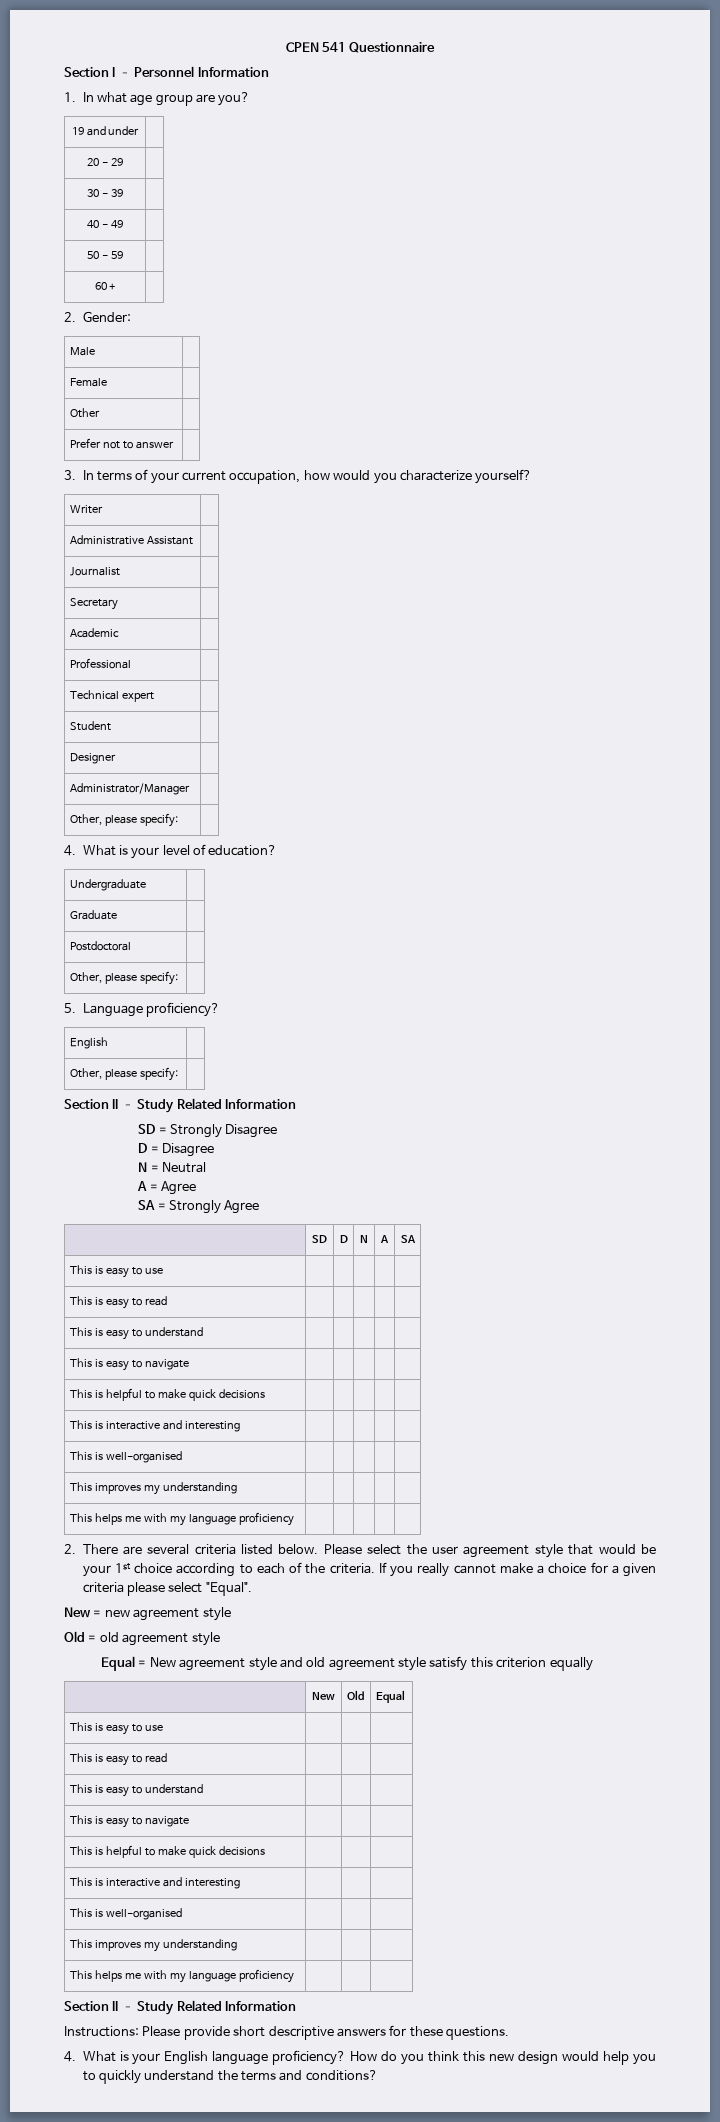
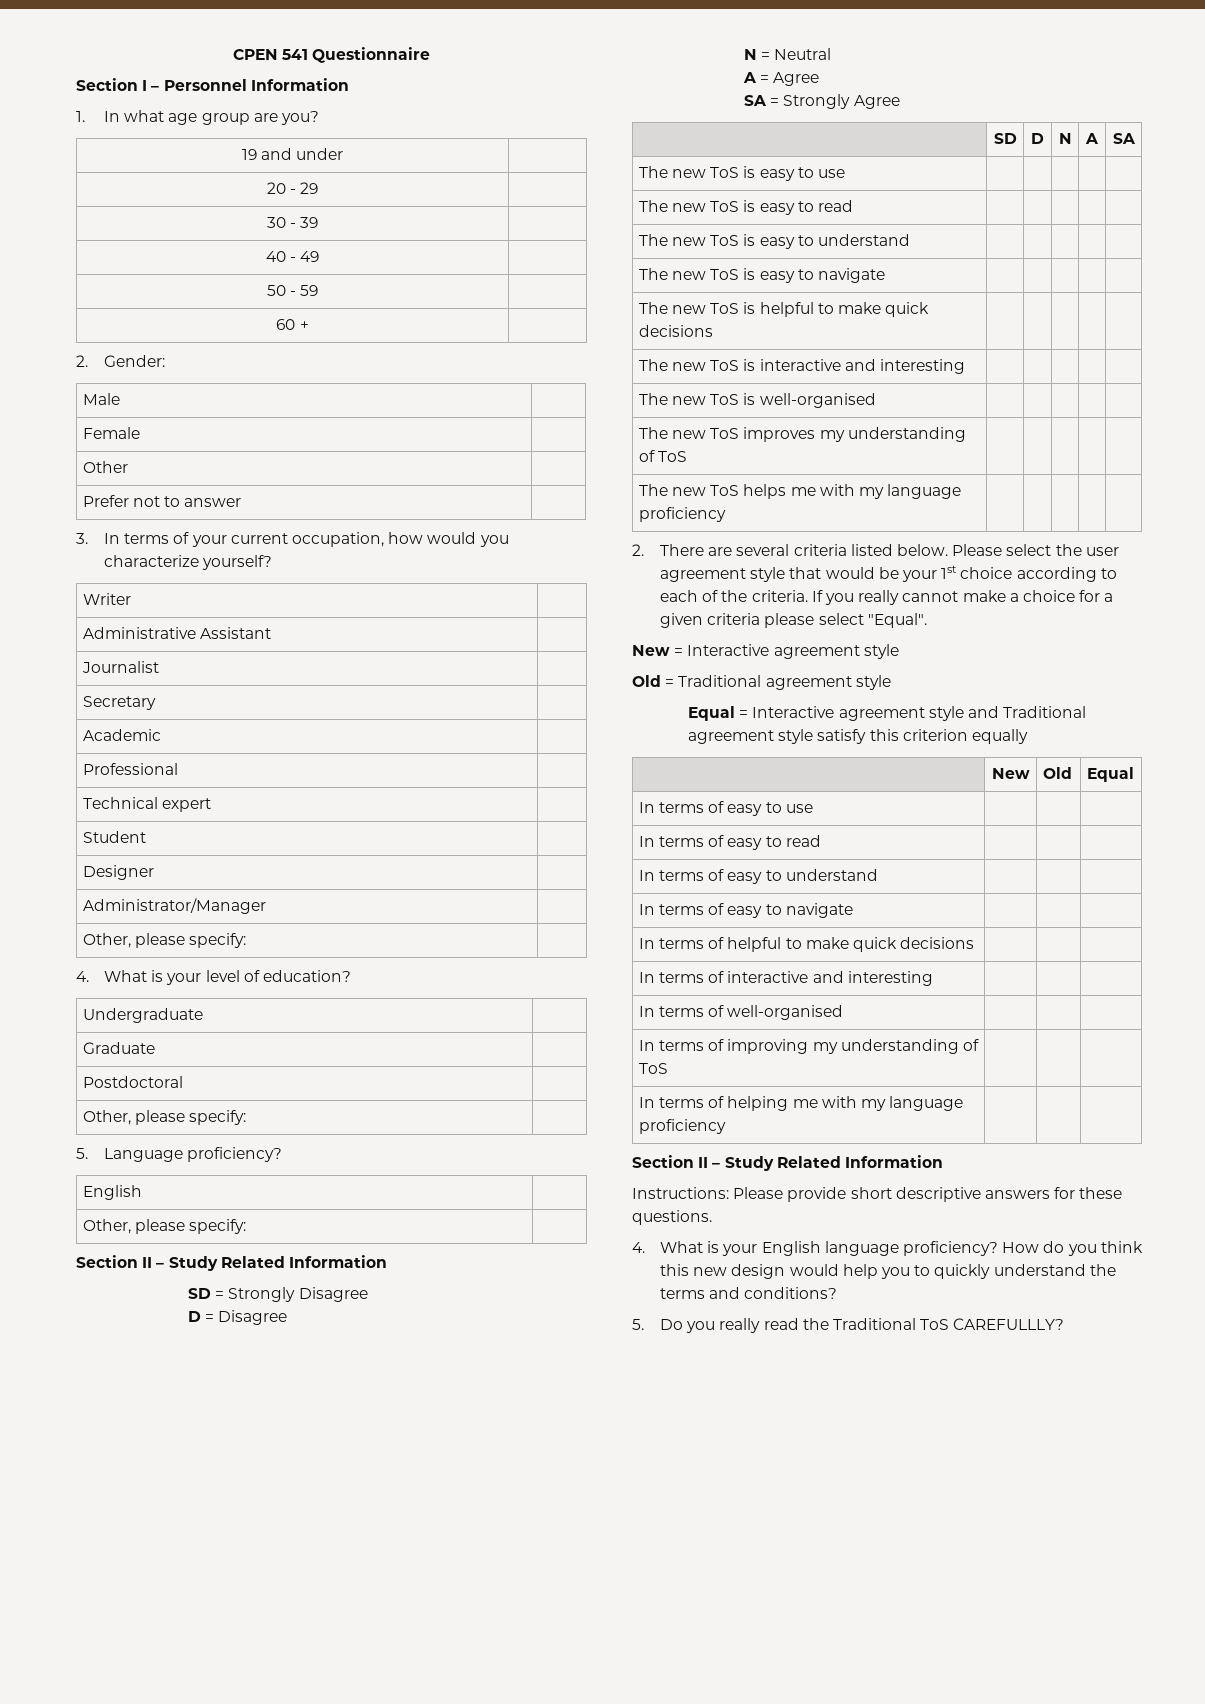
[69,1265,92,1274] This -> [638,166,740,178] The new ToS
[69,1296,92,1305] This -> [638,200,740,212] The new ToS
[69,1327,92,1336] This -> [638,234,740,246] The new ToS
[69,1358,92,1367] This -> [638,268,740,280] The new ToS
[69,1389,92,1398] This -> [638,302,740,314] The new ToS
[69,1420,92,1429] This -> [638,359,740,371] The new ToS
[69,1451,92,1460] This -> [638,393,740,405] The new ToS
[69,1482,237,1495] [69,1513,92,1522] This improves my understanding | | | | | // This -> [638,427,966,442] [638,450,687,462] [638,484,740,496] The new ToS improves my understanding of ToS | | | | | // The new ToS
[104,1610,130,1617] new -> [687,644,770,656] Interactive
[99,1632,119,1642] old -> [678,675,762,687] Traditional
[149,1657,176,1667] New -> [752,706,835,718] Interactive
[306,1657,326,1667] old -> [1003,706,1087,718] Traditional
[69,1722,103,1731] This is -> [638,801,725,813] In terms of
[69,1753,103,1762] This is -> [638,835,725,847] In terms of
[69,1784,103,1793] This is -> [638,869,725,881] In terms of
[69,1815,103,1824] This is -> [638,903,725,915] In terms of
[69,1846,103,1855] This is -> [638,937,725,949] In terms of
[69,1877,103,1886] This is -> [638,971,725,983] In terms of
[69,1908,182,1920] [69,1939,237,1952] [69,1970,122,1982] This is well-organised | | | // This improves my understanding | | | // This helps -> [638,1005,844,1020] [638,1039,979,1054] [638,1063,668,1074] [638,1096,789,1111] In terms of well-organised | | | // In terms of improving my understanding of ToS | | | // In terms of helping
(378, 2075) none -> [632,1318,1065,1333] // 5. Do you really read the Traditional ToS CAREFULLLY?

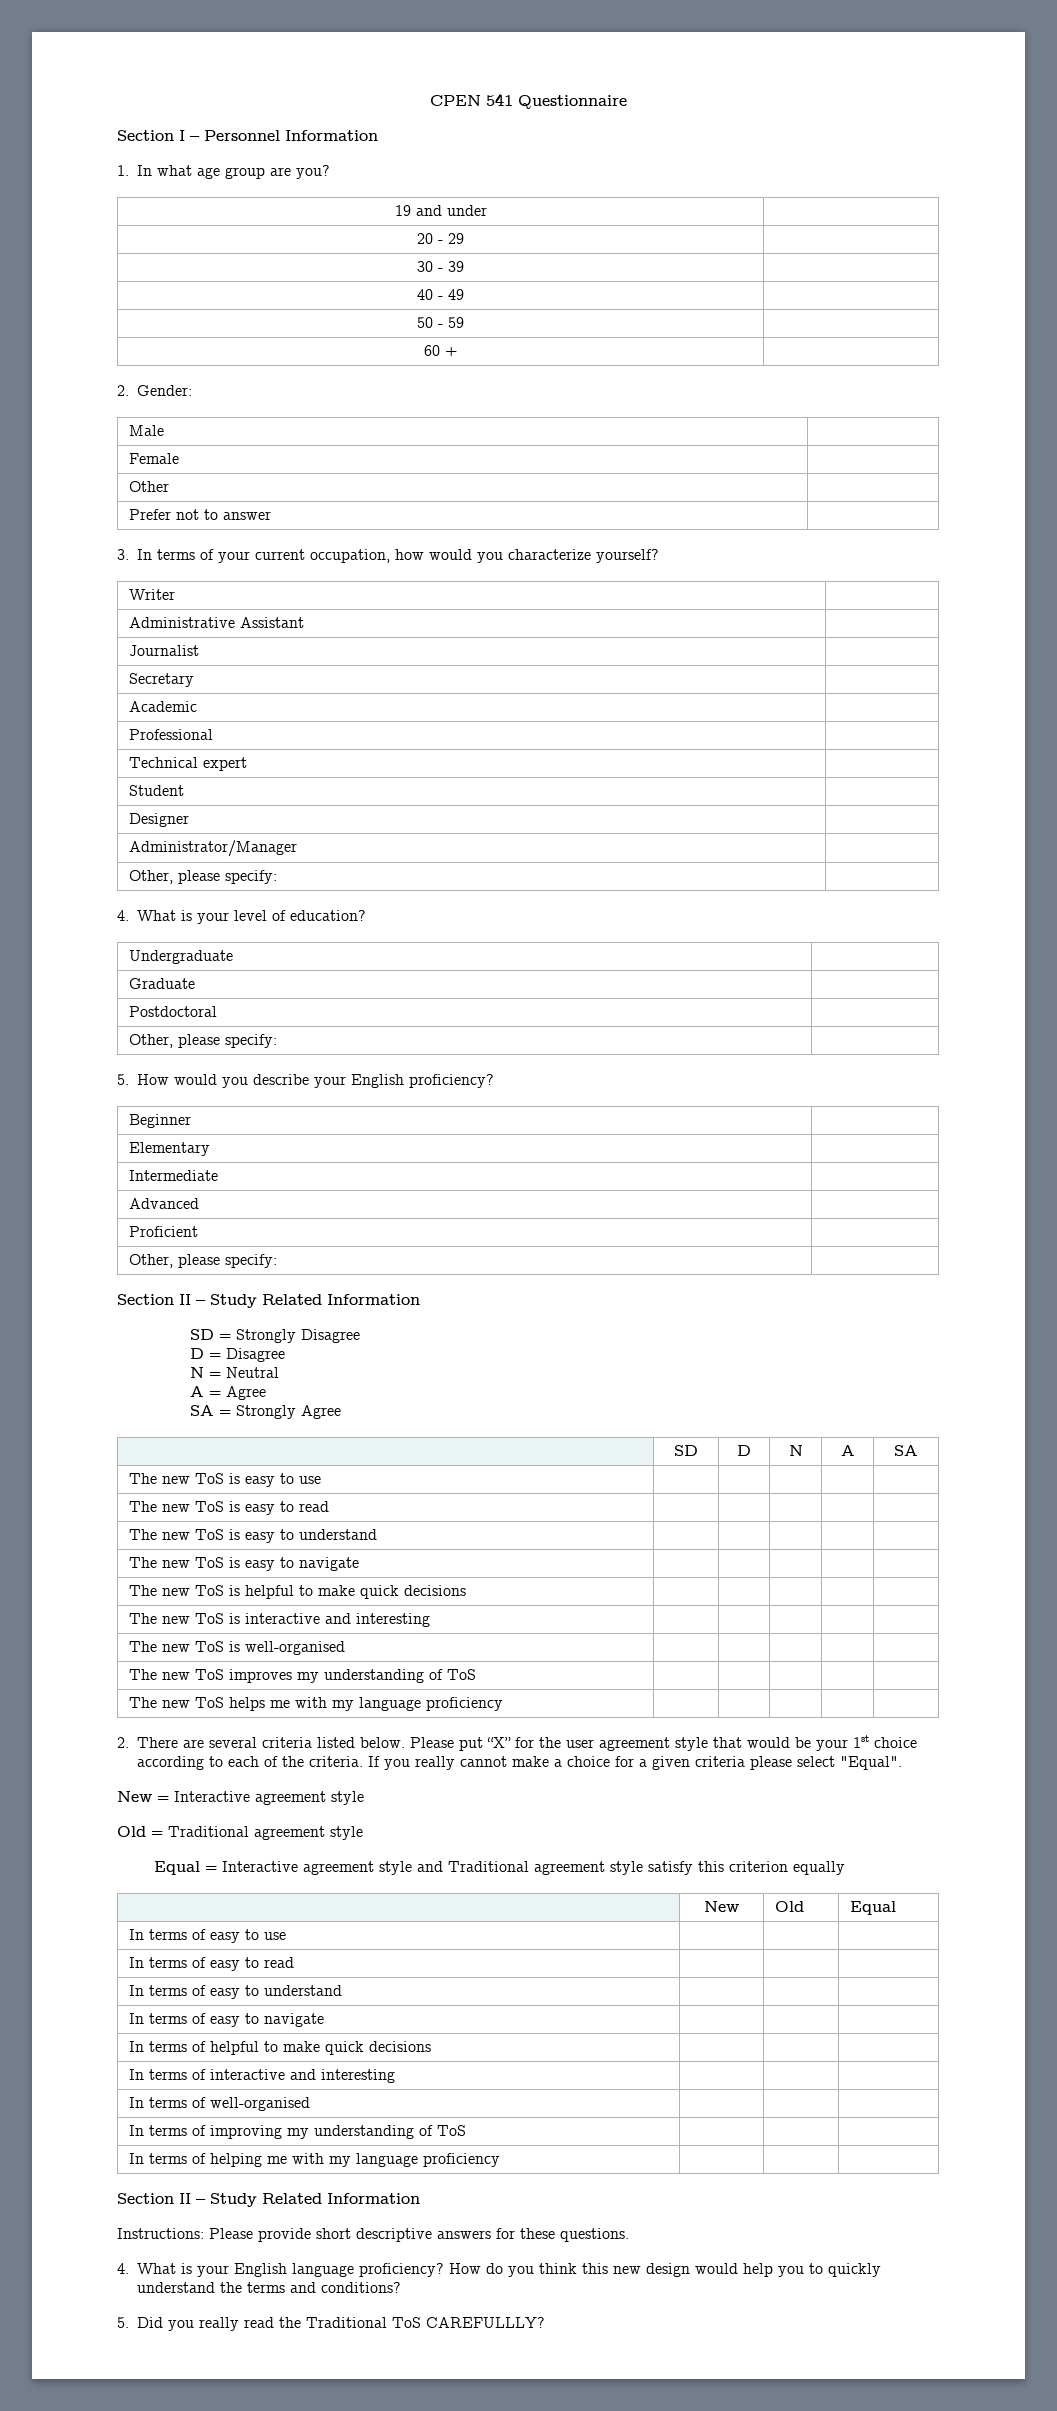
[104,1147,283,1162] [82,1185,142,1200] Language proficiency? // English -> [137,1074,494,1088] [128,1114,191,1128] [128,1142,210,1156] [128,1170,218,1181] [128,1198,199,1209] [128,1226,198,1237] How would you describe your English proficiency? // Beginner | // Elementary | // Intermediate | // Advanced | // Proficient
[1006,544,1052,556] select -> [459,1737,534,1751] put “X” for
[660,1319,684,1330] Do -> [137,2317,163,2328] Did

